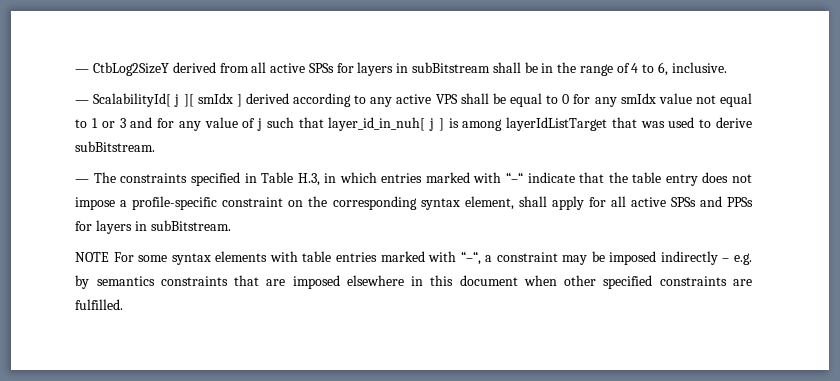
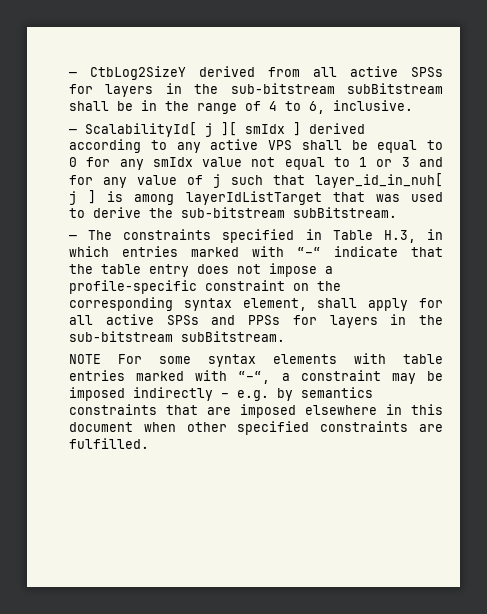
(409, 68) none -> [194,83,335,94] the sub-bitstream
(752, 122) none -> [149,207,286,218] the sub-bitstream
(147, 226) none -> [419,315,444,325] [69,331,174,342] the sub-bitstream

